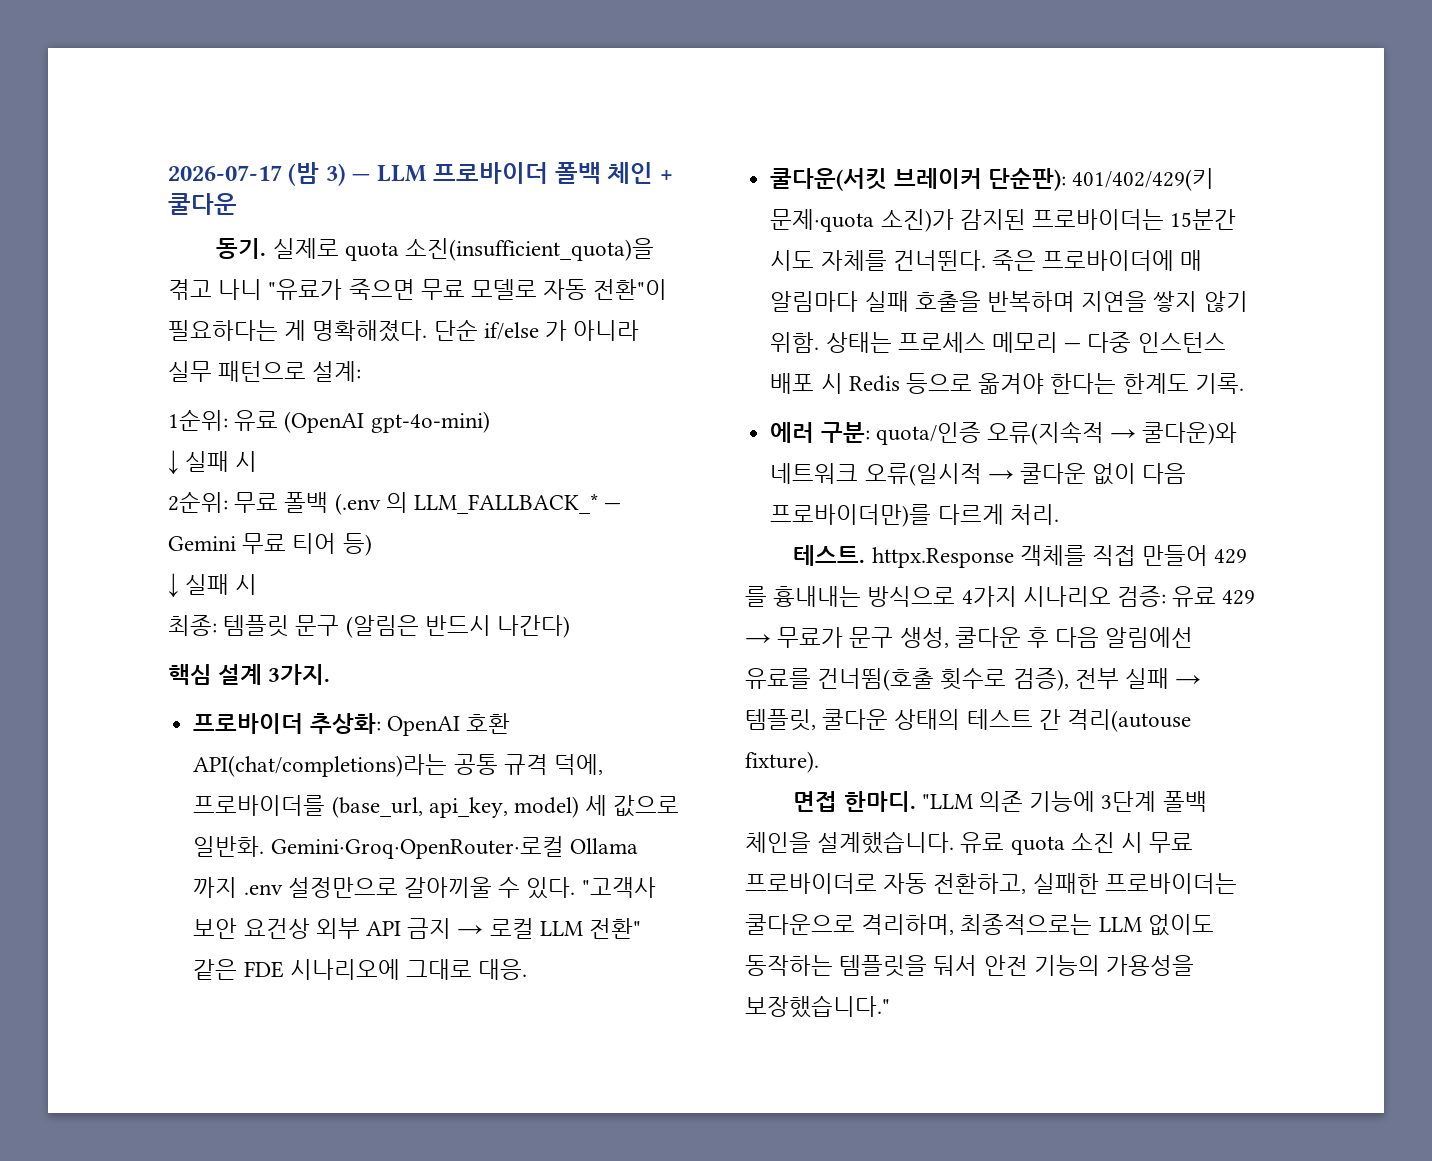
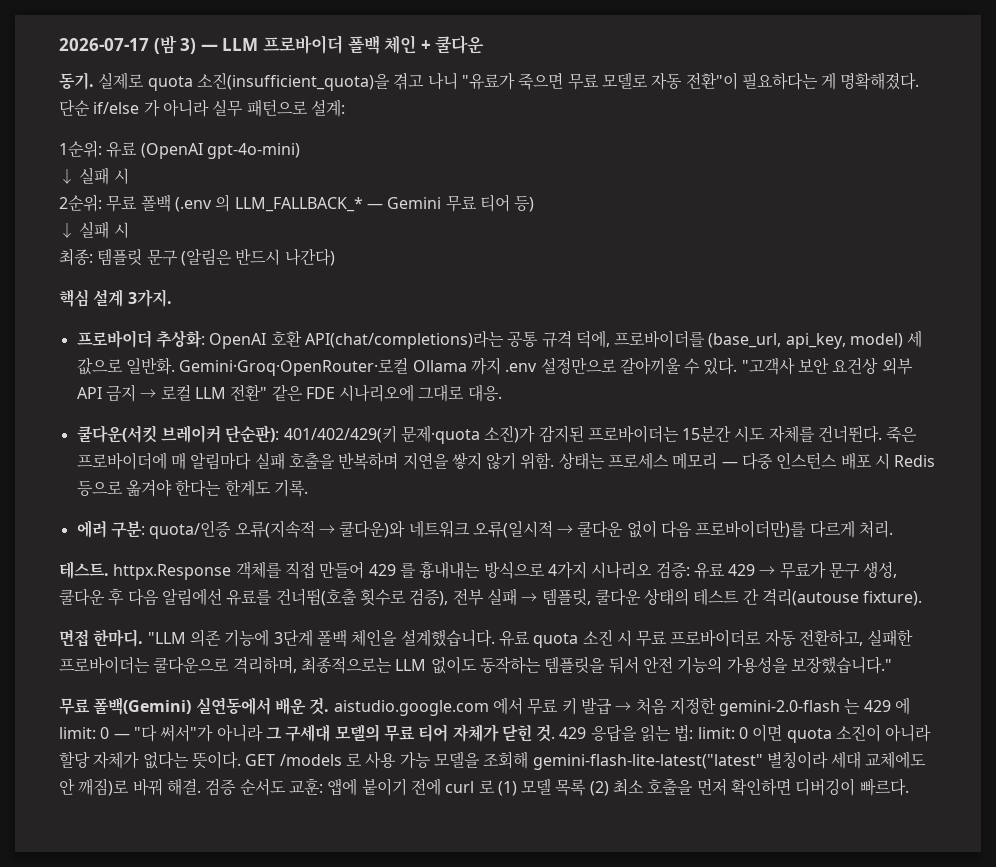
(890, 1006) none -> [59,697,911,716] [59,724,932,743] [59,751,927,770] [59,778,909,796] // 무료 폴백(Gemini) 실연동에서 배운 것. aistudio.google.com 에서 무료 키 발급 → 처음 지정한 gemini-2.0-flash 는 429 에 limit: 0 — "다 써서"가 아니라 그 구세대 모델의 무료 티어 자체가 닫힌 것. 429 응답을 읽는 법: limit: 0 이면 quota 소진이 아니라 할당 자체가 없다는 뜻이다. GET /models 로 사용 가능 모델을 조회해 gemini-flash-lite-latest("latest" 별칭이라 세대 교체에도 안 깨짐)로 바꿔 해결. 검증 순서도 교훈: 앱에 붙이기 전에 curl 로 (1) 모델 목록 (2) 최소 호출을 먼저 확인하면 디버깅이 빠르다.

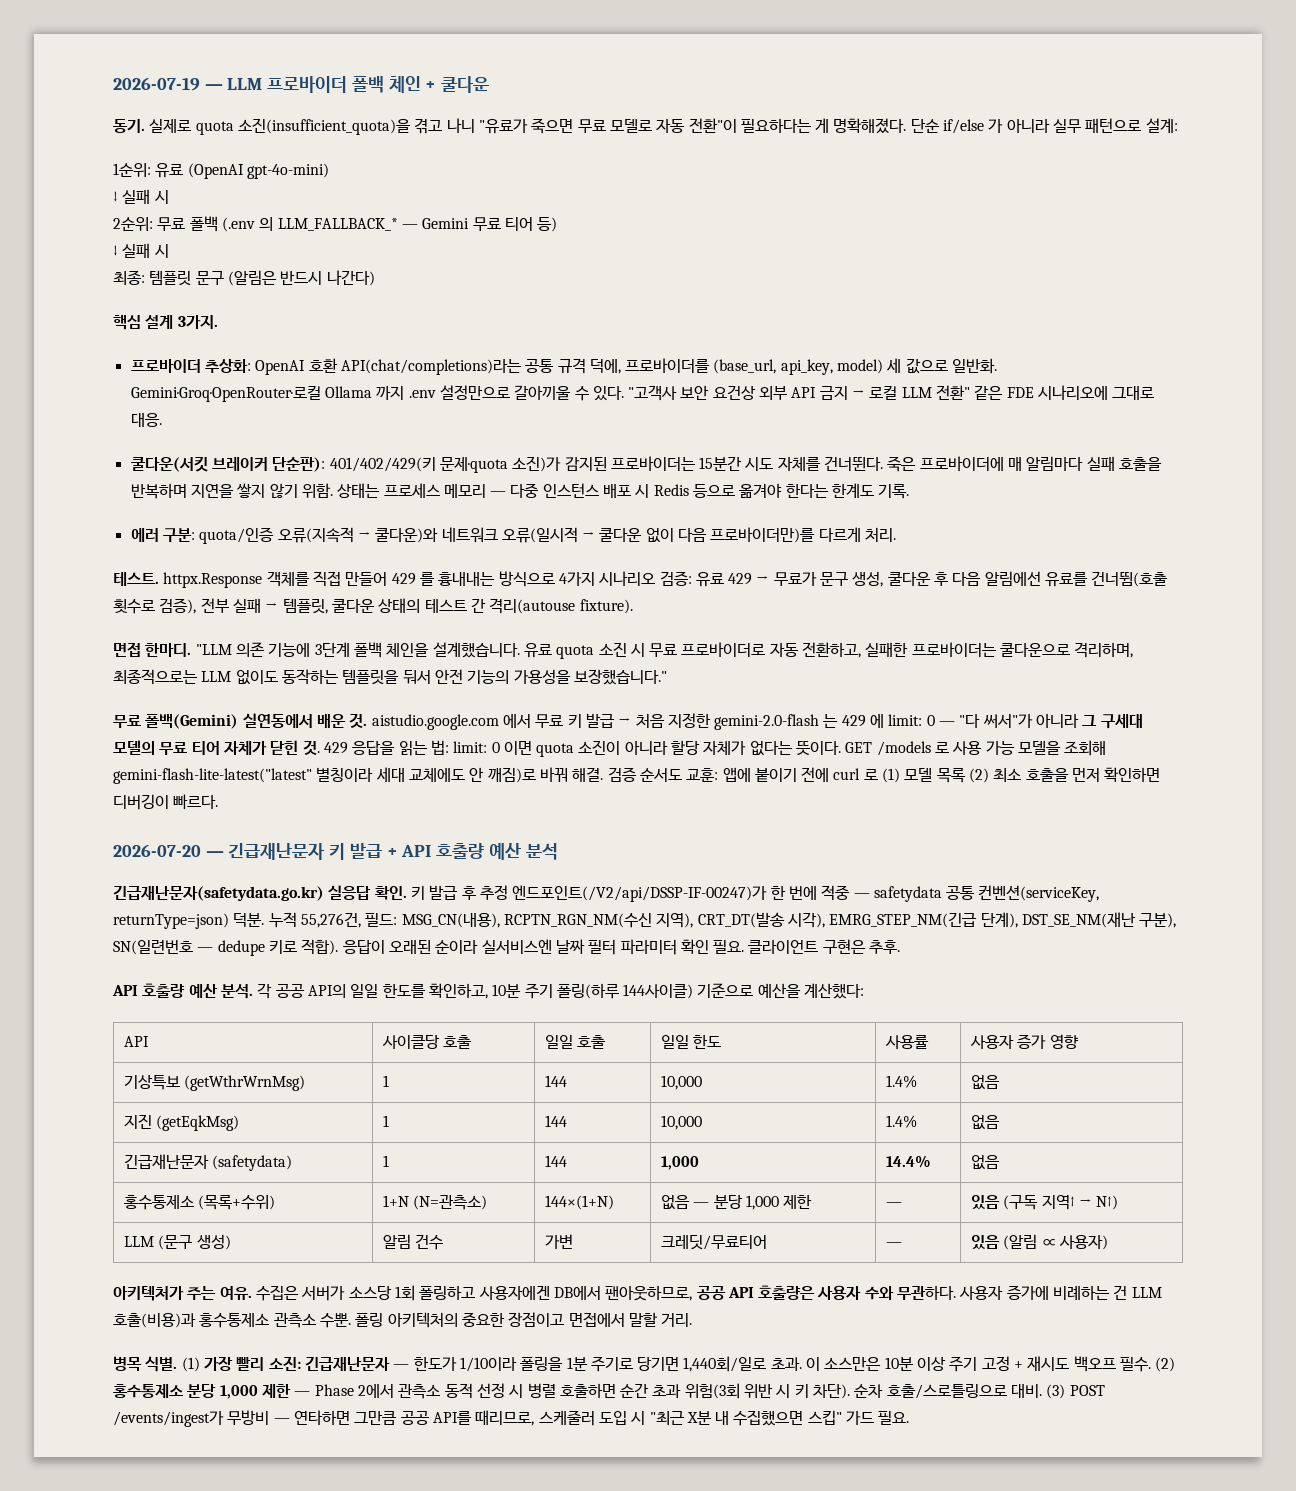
[59,35,197,54] 2026-07-17 (밤 3) -> [113,77,200,91] 2026-07-19
(909, 787) none -> [113,843,558,860] [113,885,1100,902] [113,912,1177,929] [113,939,901,956] [112,983,865,999] [124,1036,150,1047] [382,1035,473,1049] [545,1035,607,1049] [661,1034,722,1049] [885,1035,930,1049] [970,1034,1079,1049] [124,1075,306,1091] [383,1075,390,1087] [545,1075,568,1087] [661,1075,703,1090] [886,1075,918,1088] [971,1075,1001,1090] [124,1114,240,1131] [383,1115,390,1127] [545,1115,568,1127] [661,1115,703,1130] [886,1115,918,1128] [971,1115,1001,1130] [124,1154,293,1171] [383,1155,390,1167] [545,1155,568,1167] [661,1156,700,1170] [886,1155,932,1168] [971,1155,1001,1170] [124,1195,276,1210] [383,1195,488,1210] [545,1195,615,1210] [661,1194,813,1210] [886,1202,903,1207] [971,1195,1119,1210] [124,1234,231,1250] [383,1234,444,1250] [545,1234,574,1249] [661,1235,768,1250] [886,1242,903,1247] [971,1234,1109,1250] [113,1285,1162,1301] [113,1312,693,1328] [113,1356,1176,1372] [113,1383,1105,1399] [113,1410,910,1427] // 2026-07-20 — 긴급재난문자 키 발급 + API 호출량 예산 분석 // 긴급재난문자(safetydata.go.kr) 실응답 확인. 키 발급 후 추정 엔드포인트(/V2/api/DSSP-IF-00247)가 한 번에 적중 — safetydata 공통 컨벤션(serviceKey, returnType=json) 덕분. 누적 55,276건, 필드: MSG_CN(내용), RCPTN_RGN_NM(수신 지역), CRT_DT(발송 시각), EMRG_STEP_NM(긴급 단계), DST_SE_NM(재난 구분), SN(일련번호 — dedupe 키로 적합). 응답이 오래된 순이라 실서비스엔 날짜 필터 파라미터 확인 필요. 클라이언트 구현은 추후. // API 호출량 예산 분석. 각 공공 API의 일일 한도를 확인하고, 10분 주기 폴링(하루 144사이클) 기준으로 예산을 계산했다: // API | 사이클당 호출 | 일일 호출 | 일일 한도 | 사용률 | 사용자 증가 영향 // 기상특보 (getWthrWrnMsg) | 1 | 144 | 10,000 | 1.4% | 없음 // 지진 (getEqkMsg) | 1 | 144 | 10,000 | 1.4% | 없음 // 긴급재난문자 (safetydata) | 1 | 144 | 1,000 | 14.4% | 없음 // 홍수통제소 (목록+수위) | 1+N (N=관측소) | 144×(1+N) | 없음 — 분당 1,000 제한 | — | 있음 (구독 지역↑ → N↑) // LLM (문구 생성) | 알림 건수 | 가변 | 크레딧/무료티어 | — | 있음 (알림 ∝ 사용자) // 아키텍처가 주는 여유. 수집은 서버가 소스당 1회 폴링하고 사용자에겐 DB에서 팬아웃하므로, 공공 API 호출량은 사용자 수와 무관하다. 사용자 증가에 비례하는 건 LLM 호출(비용)과 홍수통제소 관측소 수뿐. 폴링 아키텍처의 중요한 장점이고 면접에서 말할 거리. // 병목 식별. (1) 가장 빨리 소진: 긴급재난문자 — 한도가 1/10이라 폴링을 1분 주기로 당기면 1,440회/일로 초과. 이 소스만은 10분 이상 주기 고정 + 재시도 백오프 필수. (2) 홍수통제소 분당 1,000 제한 — Phase 2에서 관측소 동적 선정 시 병렬 호출하면 순간 초과 위험(3회 위반 시 키 차단). 순차 호출/스로틀링으로 대비. (3) POST /events/ingest가 무방비 — 연타하면 그만큼 공공 API를 때리므로, 스케줄러 도입 시 "최근 X분 내 수집했으면 스킵" 가드 필요.

